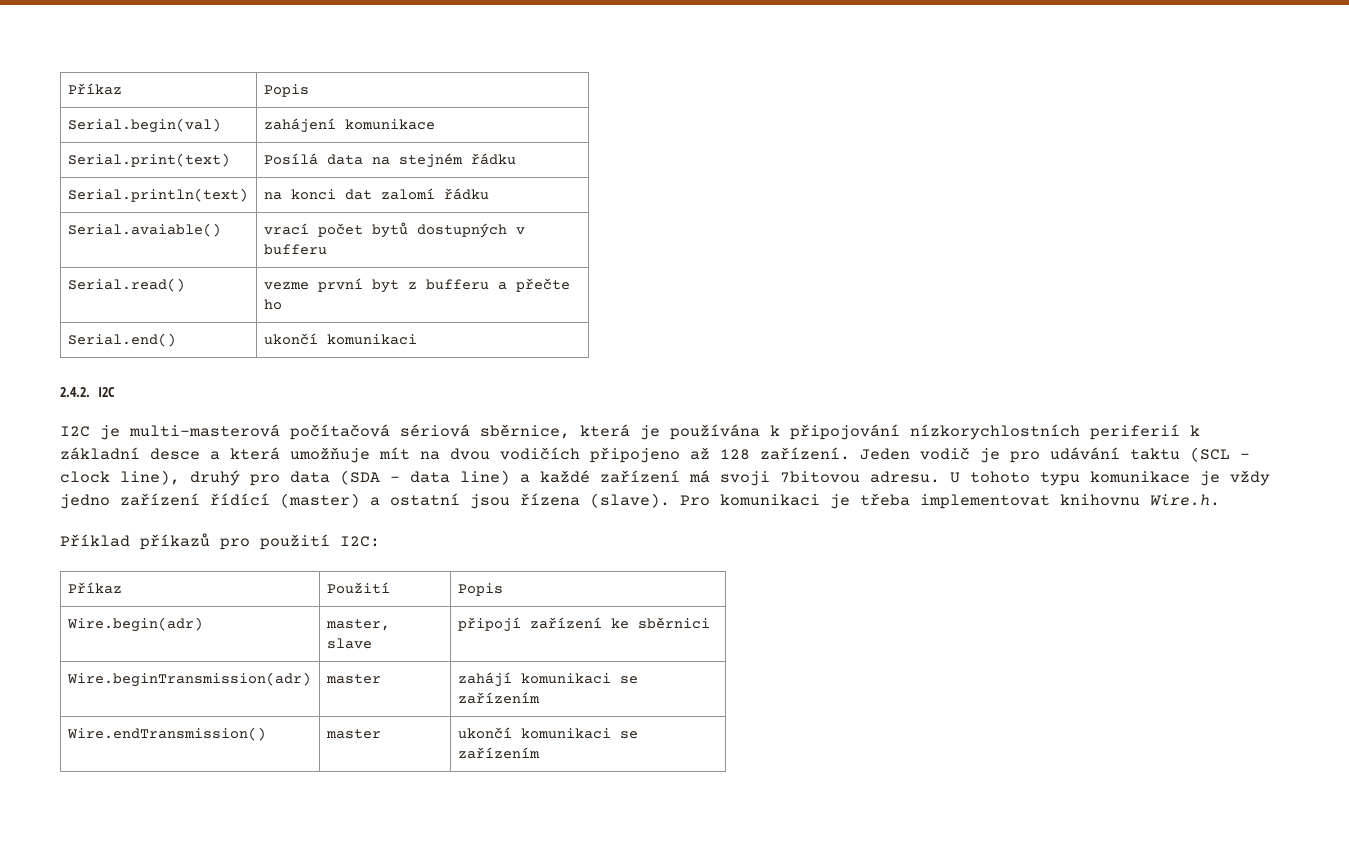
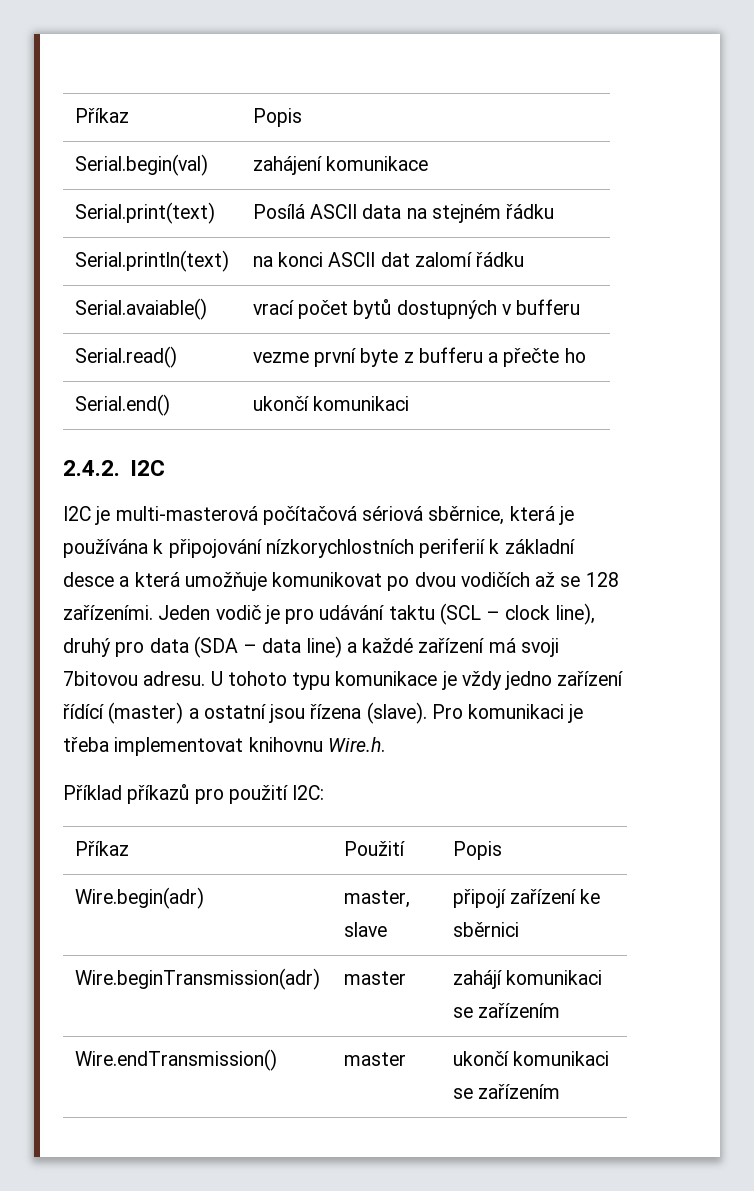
(318, 159) none -> [309,204,357,219] ASCII
(336, 194) none -> [328,252,376,267] ASCII
[371,279,399,293] byt -> [360,348,399,367] byte
[379,447,850,463] mít na dvou vodičích připojeno až 128 zařízení. -> [272,572,619,591] [63,605,153,620] komunikovat po dvou vodičích až se 128 zařízeními.

